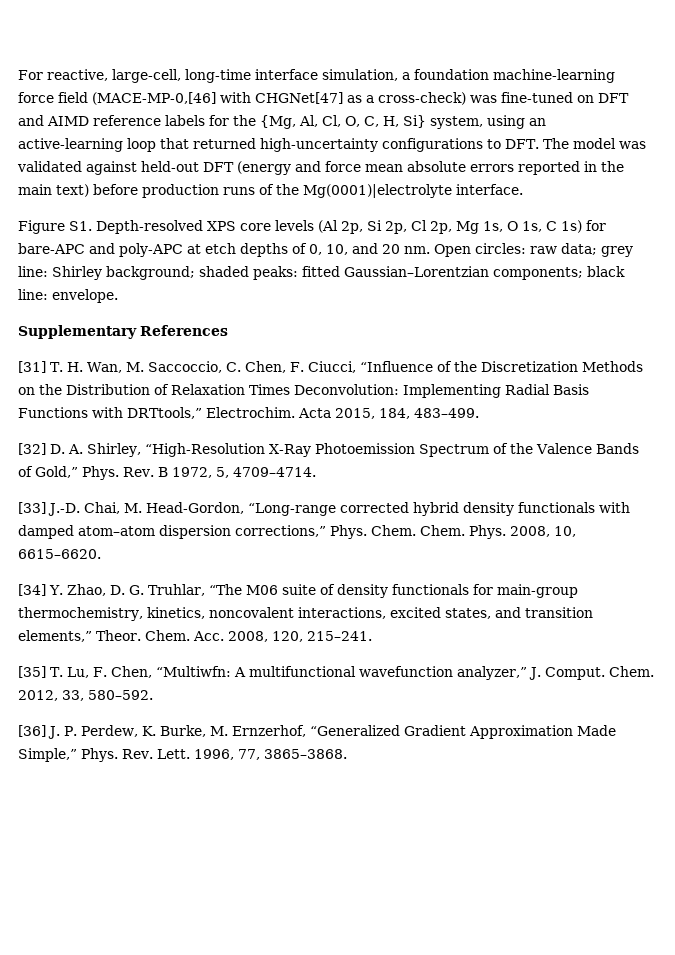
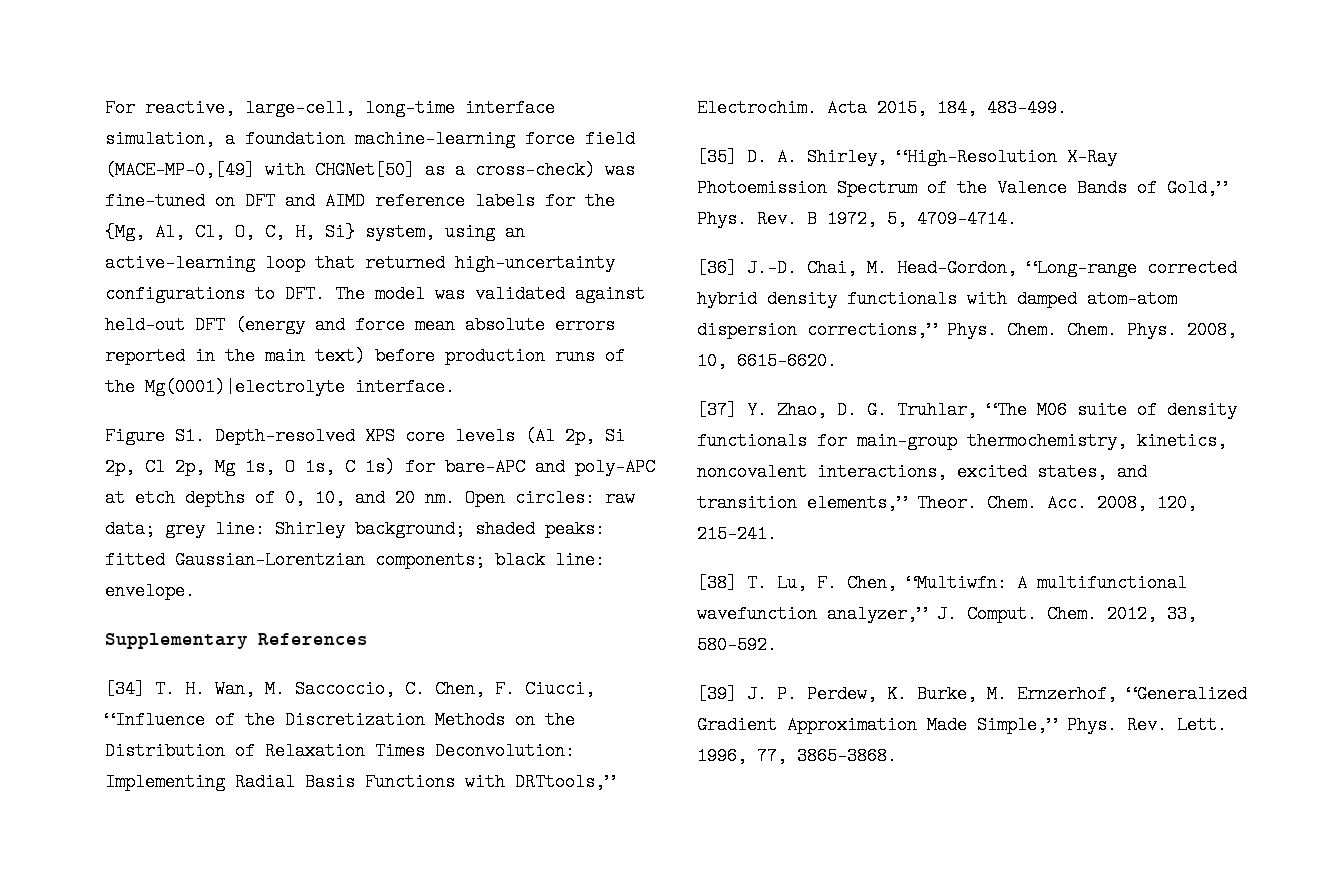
[92,92,343,105] (MACE-MP-0,[46] with CHGNet[47] -> [105,161,415,179] (MACE-MP-0,[49] with CHGNet[50]
[18,361,46,373] [31] -> [105,680,145,698] [34]
[18,443,46,455] [32] -> [697,148,737,166] [35]
[18,502,46,514] [33] -> [697,259,737,277] [36]
[18,584,46,596] [34] -> [697,401,737,419] [37]
[18,666,46,678] [35] -> [697,574,737,592] [38]
[18,725,46,737] [36] -> [697,685,737,703] [39]

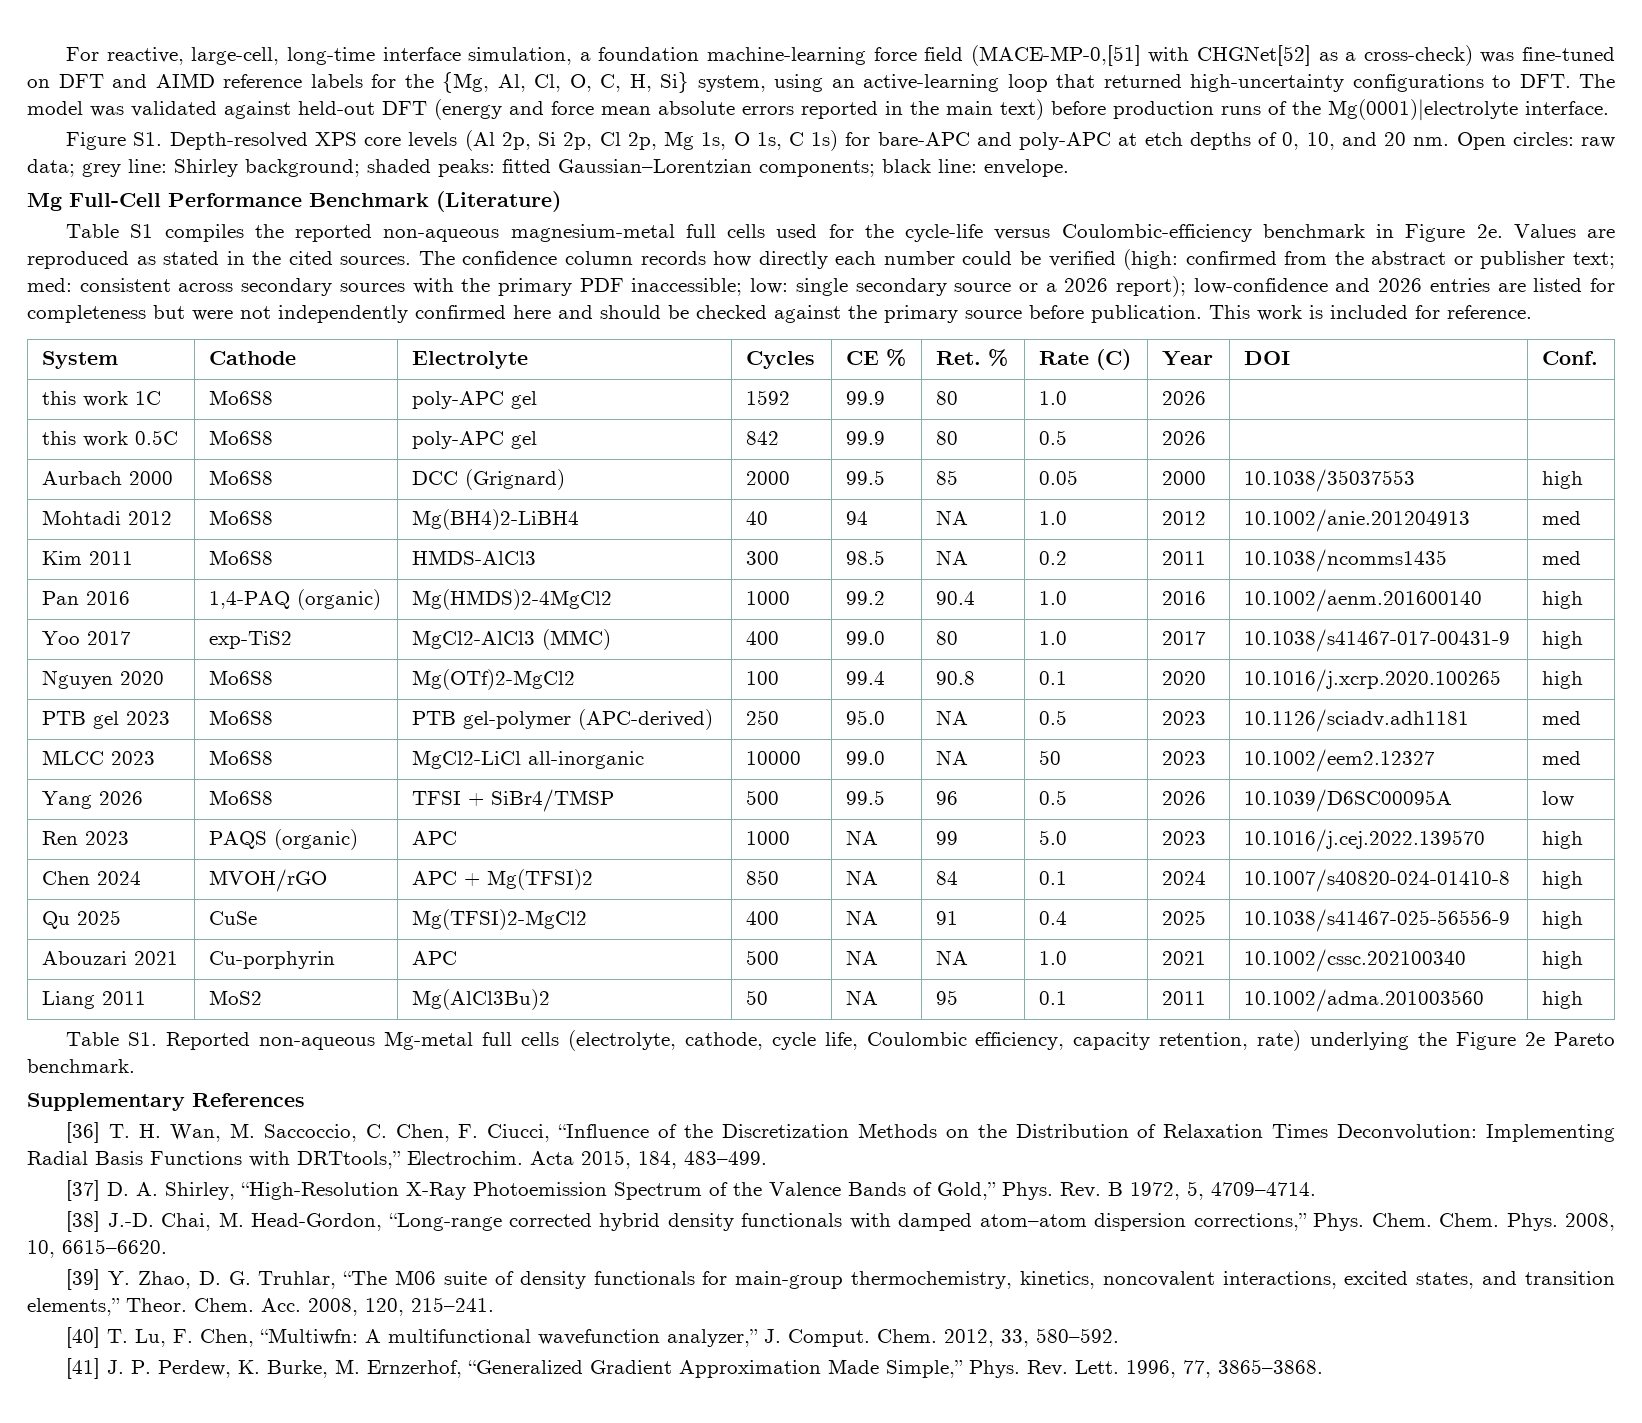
[105,161,415,179] (MACE-MP-0,[49] with CHGNet[50] -> [970,45,1312,66] (MACE-MP-0,[51] with CHGNet[52]
(195, 591) none -> [27,191,561,212] [66,224,1615,242] [27,249,1615,270] [27,276,1615,297] [27,305,1532,323] [41,351,118,369] [208,351,296,365] [411,351,528,369] [745,351,815,369] [845,349,906,366] [935,349,1008,366] [1038,349,1131,370] [1161,351,1213,366] [1243,351,1290,365] [1541,351,1598,365] [41,391,161,407] [208,390,273,405] [411,391,537,409] [745,390,790,405] [845,391,885,405] [935,391,958,405] [1038,391,1067,405] [1161,391,1206,405] [41,430,178,447] [208,430,273,445] [411,431,537,449] [745,431,779,445] [845,431,885,445] [935,431,958,445] [1038,430,1067,445] [1161,431,1206,445] [41,471,173,485] [208,470,273,485] [411,469,565,490] [745,471,790,485] [845,470,885,485] [935,470,958,485] [1038,470,1078,485] [1161,471,1206,485] [1243,469,1415,492] [1541,471,1583,489] [41,510,172,525] [208,510,273,525] [411,509,579,530] [745,511,768,525] [845,511,868,525] [935,510,968,525] [1038,511,1067,525] [1161,511,1206,525] [1243,509,1470,532] [1541,511,1581,525] [41,551,133,565] [208,550,273,565] [411,550,536,565] [745,551,779,565] [845,550,885,565] [935,550,968,565] [1038,551,1067,565] [1161,551,1206,565] [1243,549,1447,572] [1541,551,1581,565] [41,591,130,605] [208,589,381,610] [411,589,612,610] [745,591,790,605] [845,591,885,605] [935,591,975,605] [1038,591,1067,605] [1161,591,1206,605] [1243,589,1482,612] [1541,591,1583,609] [41,631,131,645] [208,631,292,649] [411,629,611,650] [745,631,779,645] [845,631,885,645] [935,631,958,645] [1038,631,1067,645] [1161,631,1206,645] [1243,629,1510,652] [1541,631,1583,649] [41,670,164,689] [208,670,273,685] [411,669,575,690] [745,671,779,685] [845,671,885,685] [935,671,975,685] [1038,671,1067,685] [1161,671,1206,685] [1243,669,1501,692] [1541,671,1583,689] [41,711,170,729] [208,710,273,725] [411,709,713,730] [745,710,779,725] [845,710,885,725] [935,710,968,725] [1038,710,1067,725] [1161,711,1206,725] [1243,709,1469,732] [1541,711,1581,725] [41,750,155,765] [208,750,273,765] [411,750,644,769] [745,751,801,765] [845,751,885,765] [935,750,968,765] [1038,750,1061,765] [1161,751,1206,765] [1243,749,1435,772] [1541,751,1581,765] [41,791,143,809] [208,790,273,805] [411,789,614,812] [745,790,779,805] [845,790,885,805] [935,791,958,805] [1038,790,1067,805] [1161,791,1206,805] [1243,789,1452,812] [1541,791,1574,807] [41,831,129,845] [208,829,358,850] [411,831,457,845] [745,831,790,845] [845,830,878,845] [935,831,958,845] [1038,830,1067,845] [1161,831,1206,845] [1243,829,1485,852] [1541,831,1583,849] [41,871,141,885] [208,869,327,892] [411,869,593,890] [745,870,779,885] [845,870,878,885] [935,871,958,885] [1038,871,1067,885] [1161,871,1206,885] [1243,869,1510,892] [1541,871,1583,889] [41,910,121,929] [208,911,257,925] [411,909,587,930] [745,911,779,925] [845,910,878,925] [935,911,958,925] [1038,911,1067,925] [1161,910,1206,925] [1243,909,1510,932] [1541,911,1583,929] [41,951,178,965] [208,951,335,969] [411,951,457,965] [745,950,779,965] [845,950,878,965] [935,950,968,965] [1038,951,1067,965] [1161,951,1206,965] [1243,949,1466,972] [1541,951,1583,969] [41,991,146,1009] [208,990,262,1005] [411,989,550,1010] [745,990,768,1005] [845,990,878,1005] [935,990,958,1005] [1038,991,1067,1005] [1161,991,1206,1005] [1243,989,1484,1012] [1541,991,1583,1009] [66,1030,1616,1051] [27,1059,135,1073] // Mg Full-Cell Performance Benchmark (Literature) // Table S1 compiles the reported non-aqueous magnesium-metal full cells used for the cycle-life versus Coulombic-efficiency benchmark in Figure 2e. Values are reproduced as stated in the cited sources. The confidence column records how directly each number could be verified (high: confirmed from the abstract or publisher text; med: consistent across secondary sources with the primary PDF inaccessible; low: single secondary source or a 2026 report); low-confidence and 2026 entries are listed for completeness but were not independently confirmed here and should be checked against the primary source before publication. This work is included for reference. // System | Cathode | Electrolyte | Cycles | CE % | Ret. % | Rate (C) | Year | DOI | Conf. // this work 1C | Mo6S8 | poly-APC gel | 1592 | 99.9 | 80 | 1.0 | 2026 | | // this work 0.5C | Mo6S8 | poly-APC gel | 842 | 99.9 | 80 | 0.5 | 2026 | | // Aurbach 2000 | Mo6S8 | DCC (Grignard) | 2000 | 99.5 | 85 | 0.05 | 2000 | 10.1038/35037553 | high // Mohtadi 2012 | Mo6S8 | Mg(BH4)2-LiBH4 | 40 | 94 | NA | 1.0 | 2012 | 10.1002/anie.201204913 | med // Kim 2011 | Mo6S8 | HMDS-AlCl3 | 300 | 98.5 | NA | 0.2 | 2011 | 10.1038/ncomms1435 | med // Pan 2016 | 1,4-PAQ (organic) | Mg(HMDS)2-4MgCl2 | 1000 | 99.2 | 90.4 | 1.0 | 2016 | 10.1002/aenm.201600140 | high // Yoo 2017 | exp-TiS2 | MgCl2-AlCl3 (MMC) | 400 | 99.0 | 80 | 1.0 | 2017 | 10.1038/s41467-017-00431-9 | high // Nguyen 2020 | Mo6S8 | Mg(OTf)2-MgCl2 | 100 | 99.4 | 90.8 | 0.1 | 2020 | 10.1016/j.xcrp.2020.100265 | high // PTB gel 2023 | Mo6S8 | PTB gel-polymer (APC-derived) | 250 | 95.0 | NA | 0.5 | 2023 | 10.1126/sciadv.adh1181 | med // MLCC 2023 | Mo6S8 | MgCl2-LiCl all-inorganic | 10000 | 99.0 | NA | 50 | 2023 | 10.1002/eem2.12327 | med // Yang 2026 | Mo6S8 | TFSI + SiBr4/TMSP | 500 | 99.5 | 96 | 0.5 | 2026 | 10.1039/D6SC00095A | low // Ren 2023 | PAQS (organic) | APC | 1000 | NA | 99 | 5.0 | 2023 | 10.1016/j.cej.2022.139570 | high // Chen 2024 | MVOH/rGO | APC + Mg(TFSI)2 | 850 | NA | 84 | 0.1 | 2024 | 10.1007/s40820-024-01410-8 | high // Qu 2025 | CuSe | Mg(TFSI)2-MgCl2 | 400 | NA | 91 | 0.4 | 2025 | 10.1038/s41467-025-56556-9 | high // Abouzari 2021 | Cu-porphyrin | APC | 500 | NA | NA | 1.0 | 2021 | 10.1002/cssc.202100340 | high // Liang 2011 | MoS2 | Mg(AlCl3Bu)2 | 50 | NA | 95 | 0.1 | 2011 | 10.1002/adma.201003560 | high // Table S1. Reported non-aqueous Mg-metal full cells (electrolyte, cathode, cycle life, Coulombic efficiency, capacity retention, rate) underlying the Figure 2e Pareto benchmark.
[105,680,145,698] [34] -> [66,1122,101,1143] [36]
[697,148,737,166] [35] -> [66,1180,101,1201] [37]
[697,259,737,277] [36] -> [66,1211,101,1232] [38]
[697,401,737,419] [37] -> [66,1269,101,1290] [39]
[697,574,737,592] [38] -> [66,1327,101,1348] [40]
[697,685,737,703] [39] -> [66,1358,101,1379] [41]

